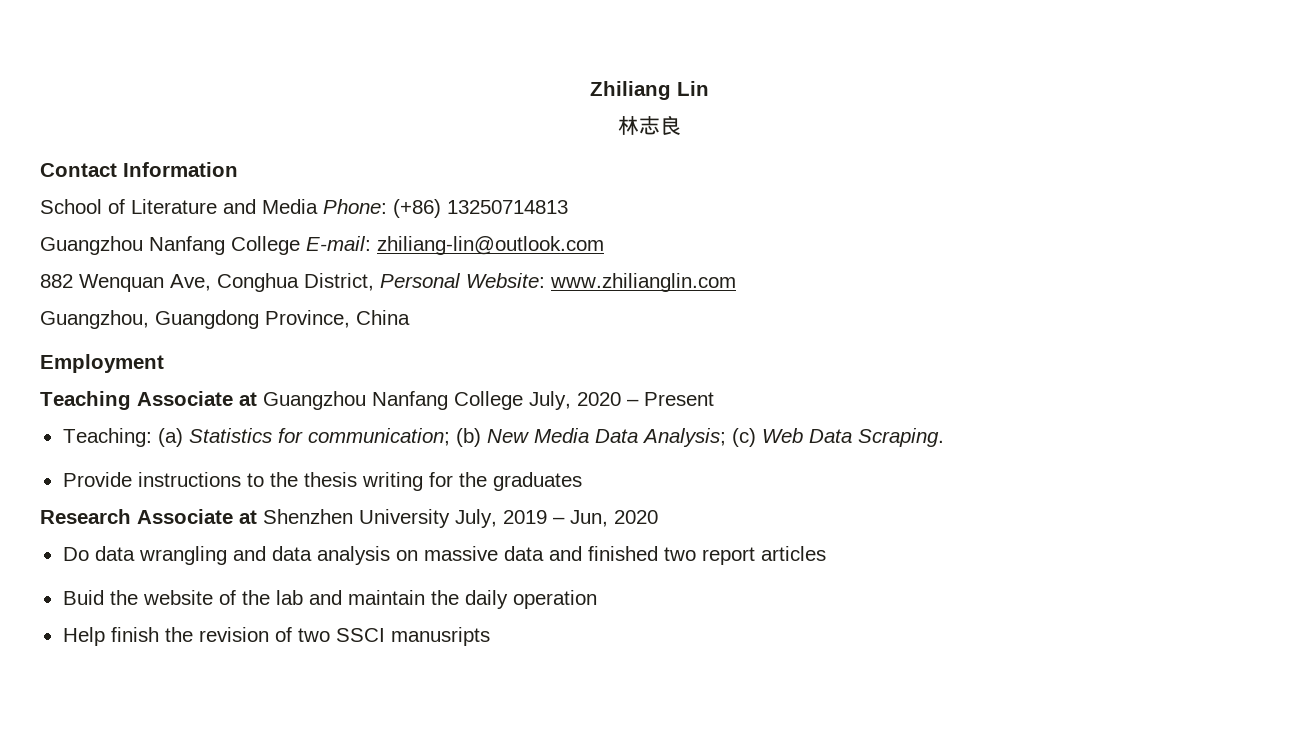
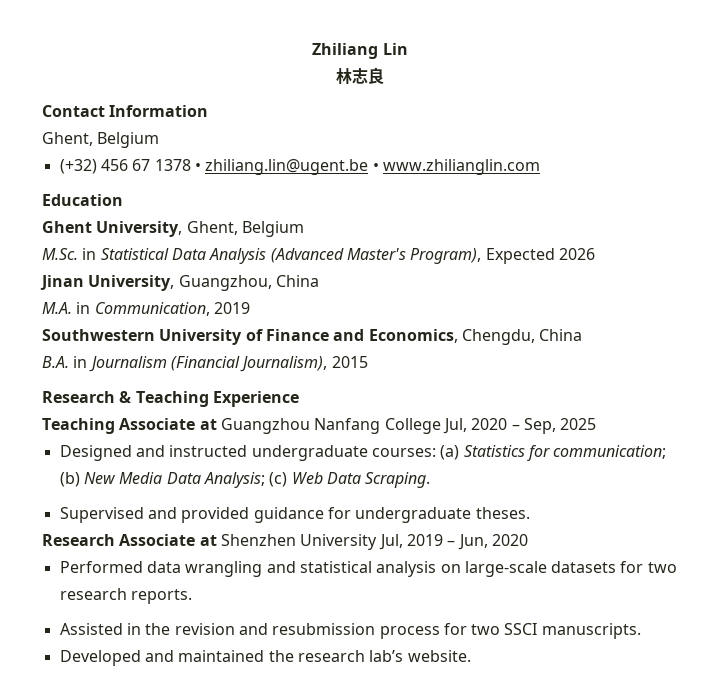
[40,199,568,218] [40,236,604,255] [40,273,736,292] [40,310,410,329] [40,354,164,373] School of Literature and Media Phone: (+86) 13250714813 // Guangzhou Nanfang College E-mail: zhiliang-lin@outlook.com // 882 Wenquan Ave, Conghua District, Personal Website: www.zhilianglin.com // Guangzhou, Guangdong Province, China // Employment -> [42,132,160,148] [59,159,540,175] [42,194,123,206] [42,221,304,237] [42,248,595,264] [40,275,319,291] [42,302,250,316] [42,329,583,345] [42,356,368,372] [42,391,299,407] Ghent, Belgium // (+32) 456 67 1378 • zhiliang.lin@ugent.be • www.zhilianglin.com // Education // Ghent University, Ghent, Belgium // M.Sc. in Statistical Data Analysis (Advanced Master's Program), Expected 2026 // Jinan University, Guangzhou, China // M.A. in Communication, 2019 // Southwestern University of Finance and Economics, Chengdu, China // B.A. in Journalism (Financial Journalism), 2015 // Research & Teaching Experience
[529,391,571,410] July, -> [442,418,467,434] Jul,
[644,392,714,406] [62,428,152,447] Present // Teaching: -> [523,418,597,434] [59,445,436,461] Sep, 2025 // Designed and instructed undergraduate courses:
[62,472,582,491] Provide instructions to the thesis writing for the graduates -> [59,507,530,523] Supervised and provided guidance for undergraduate theses.
[455,509,497,528] July, -> [378,534,403,550] Jul,
[62,547,89,561] Do -> [59,561,143,573] Performed
[271,546,312,561] data -> [299,561,372,573] statistical
[423,546,826,565] [62,590,597,609] [62,627,490,646] massive data and finished two report articles // Buid the website of the lab and maintain the daily operation // Help finish the revision of two SSCI manusripts -> [464,561,677,577] [59,588,192,604] [59,623,641,639] [59,650,471,666] large-scale datasets for two research reports. // Assisted in the revision and resubmission process for two SSCI manuscripts. // Developed and maintained the research lab’s website.

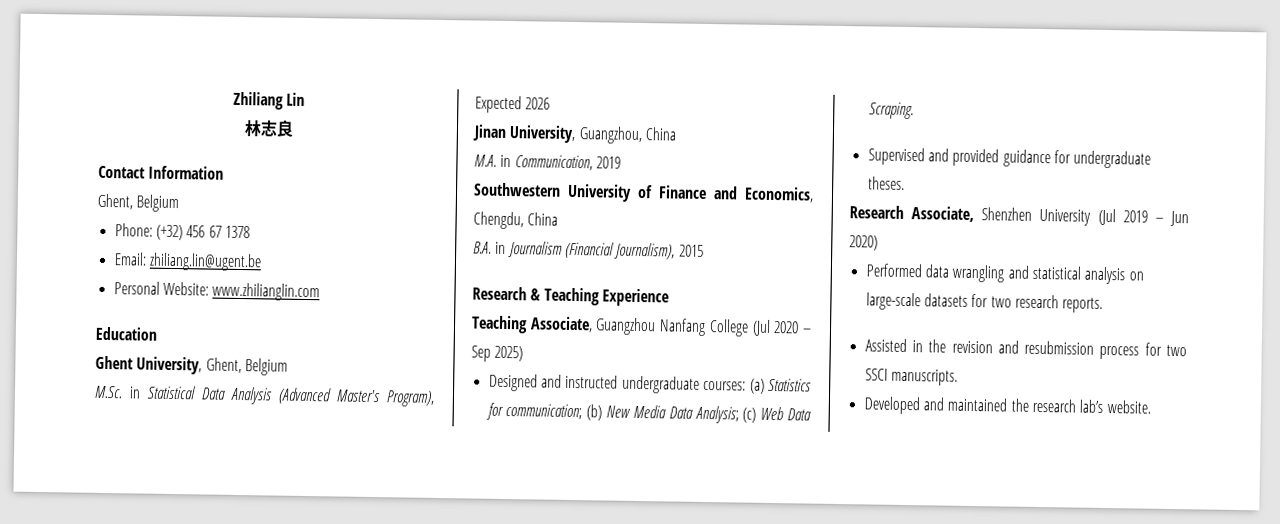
(160, 140) none -> [114,223,153,237] Phone:
[194,163,201,171] • -> [113,252,147,266] // Email:
[372,163,379,171] • -> [113,281,209,296] // Personal Website:
[119,418,217,430] Associate at -> [529,316,593,333] Associate,
[442,418,467,434] Jul, -> [751,319,771,336] (Jul
[523,418,597,434] Sep, 2025 -> [471,345,524,362] Sep 2025)
[119,534,217,546] Associate at -> [911,206,975,223] Associate,
[378,534,403,550] Jul, -> [1097,208,1116,226] (Jul
[457,534,528,550] Jun, 2020 -> [1170,210,1189,227] [849,235,878,251] Jun 2020)

